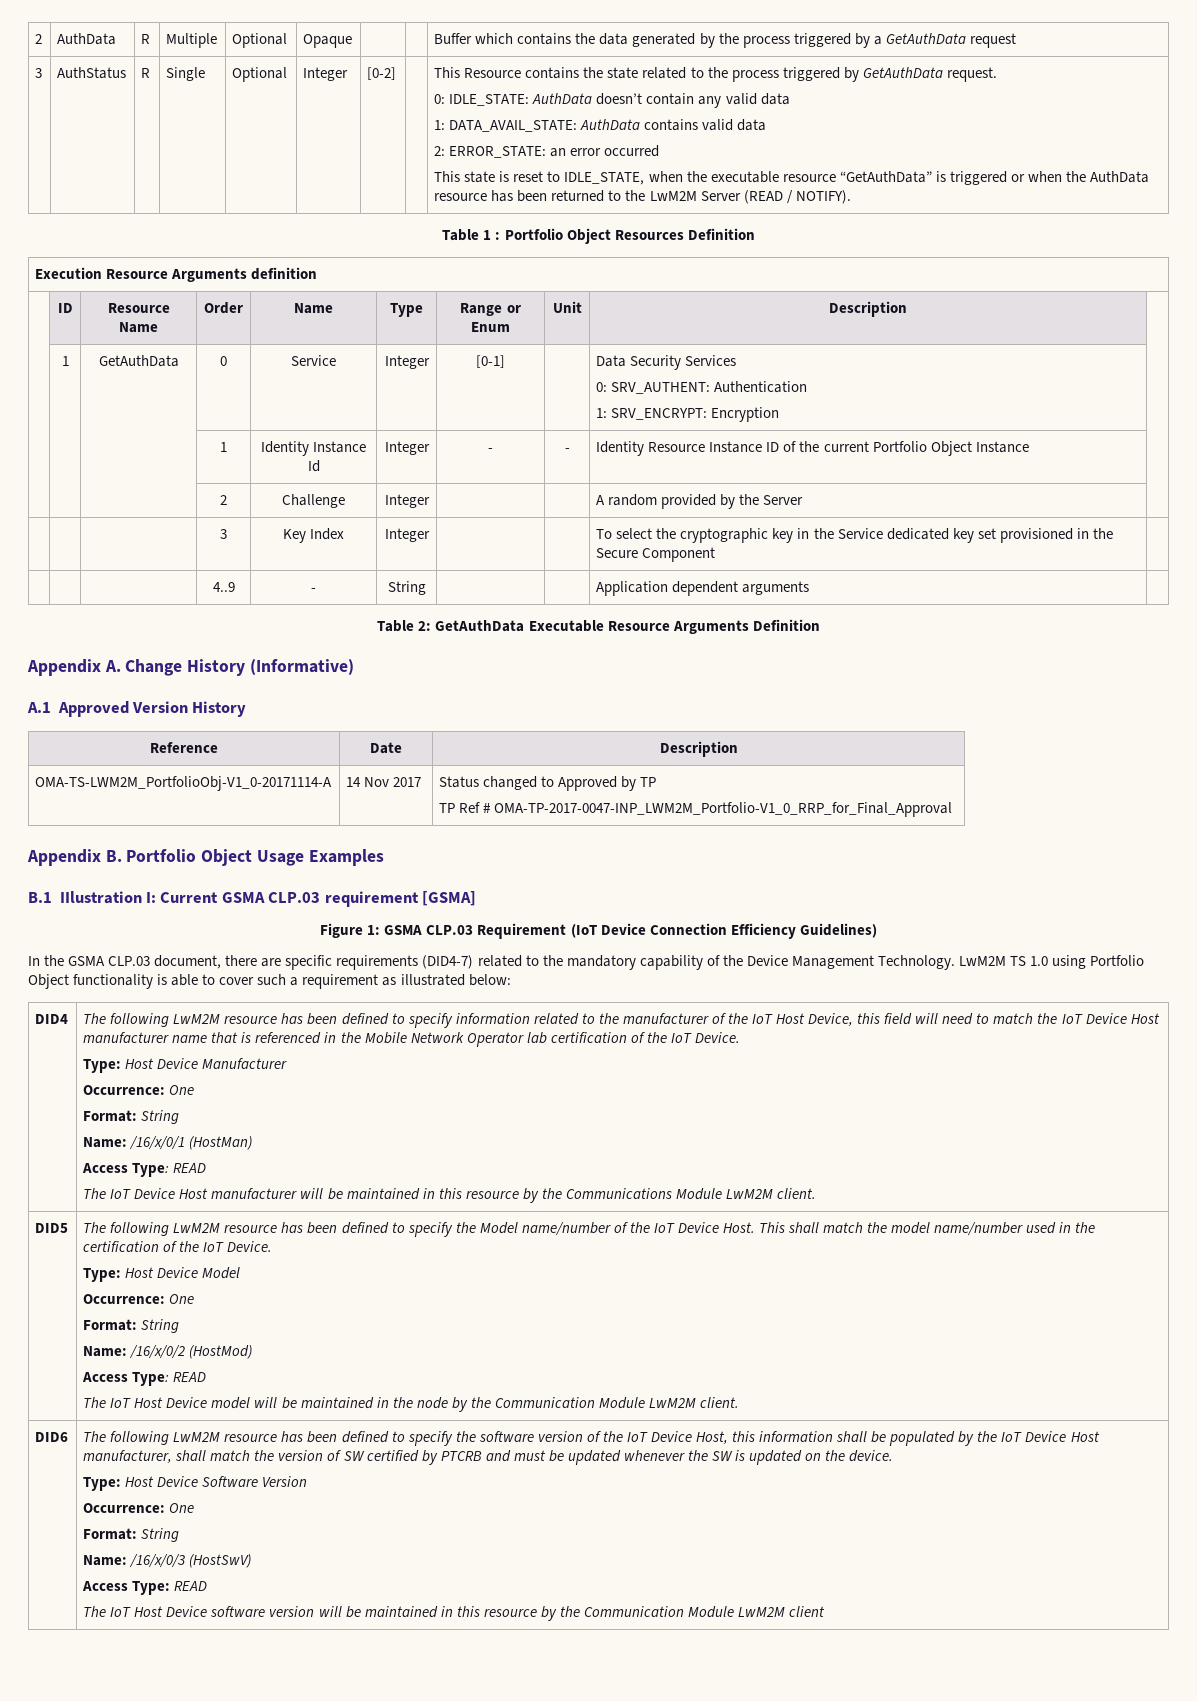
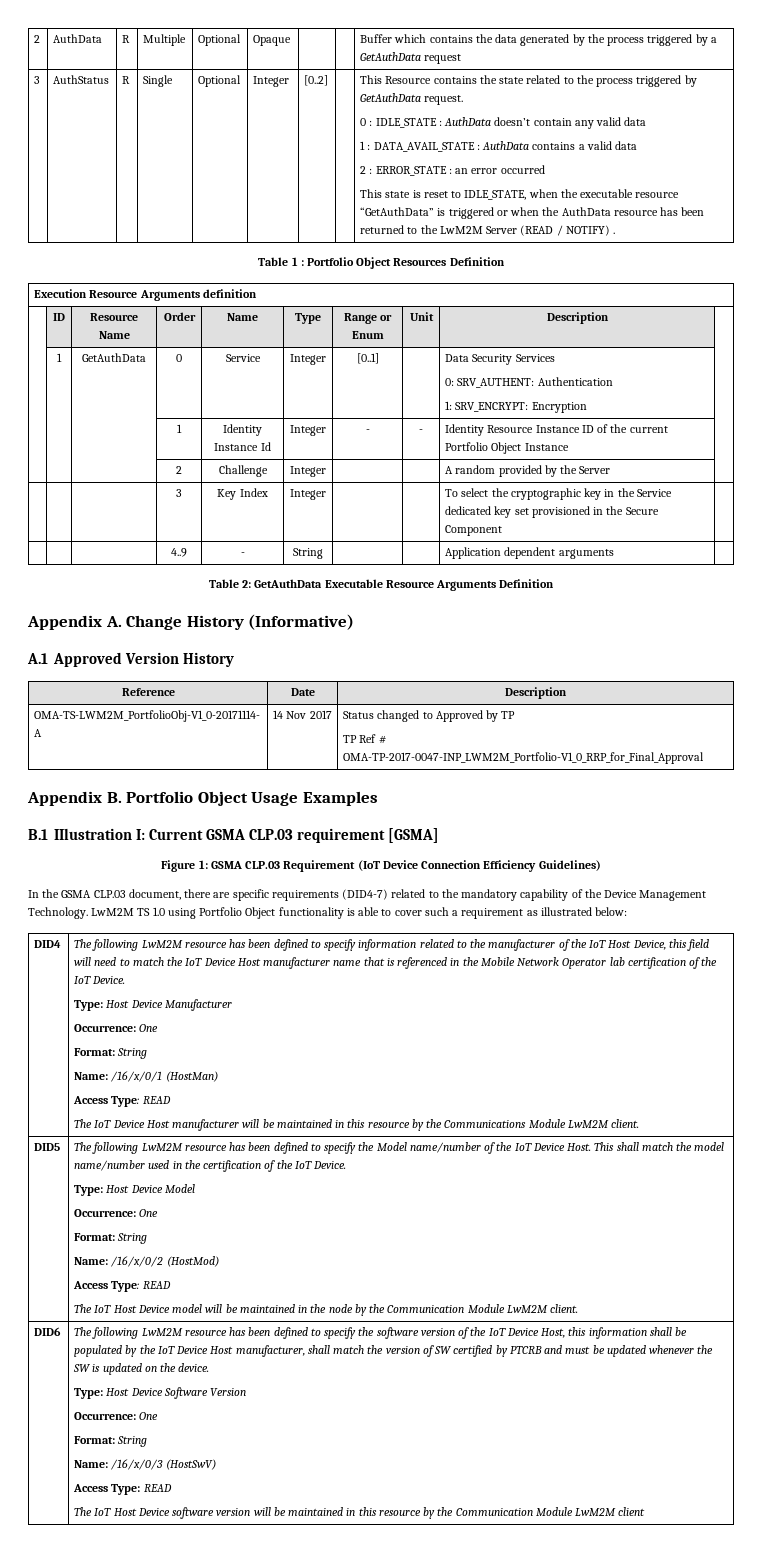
[367,67,397,80] [0-2] -> [304,75,329,86] [0..2]
[434,94,530,106] 0: IDLE_STATE: -> [360,118,442,128] 0 : IDLE_STATE :
[434,120,578,132] 1: DATA_AVAIL_STATE: -> [360,141,480,152] 1 : DATA_AVAIL_STATE :
[702,119,767,131] [434,146,547,158] valid data // 2: ERROR_STATE: -> [578,141,638,150] [360,166,452,176] a valid data // 2 : ERROR_STATE :
[795,190,851,204] NOTIFY). -> [565,225,616,236] NOTIFY) .
[476,355,505,368] [0-1] -> [356,353,379,364] [0..1]

